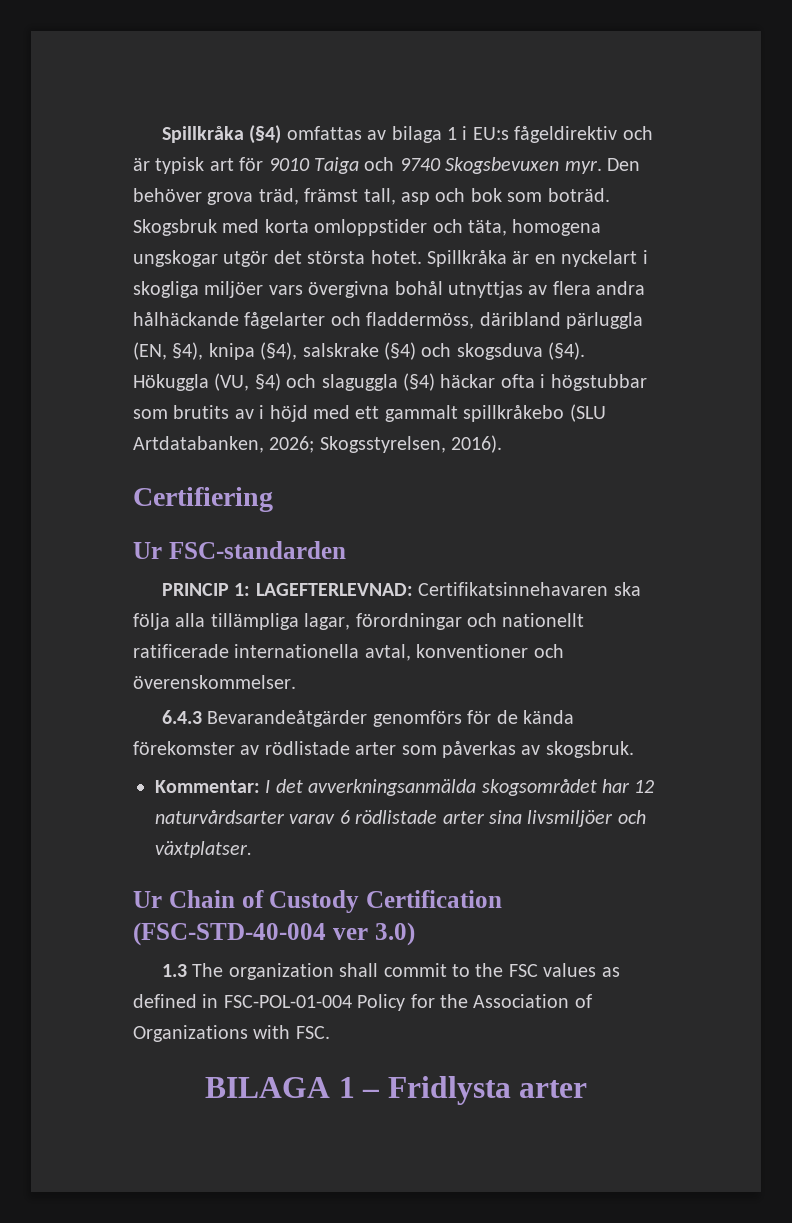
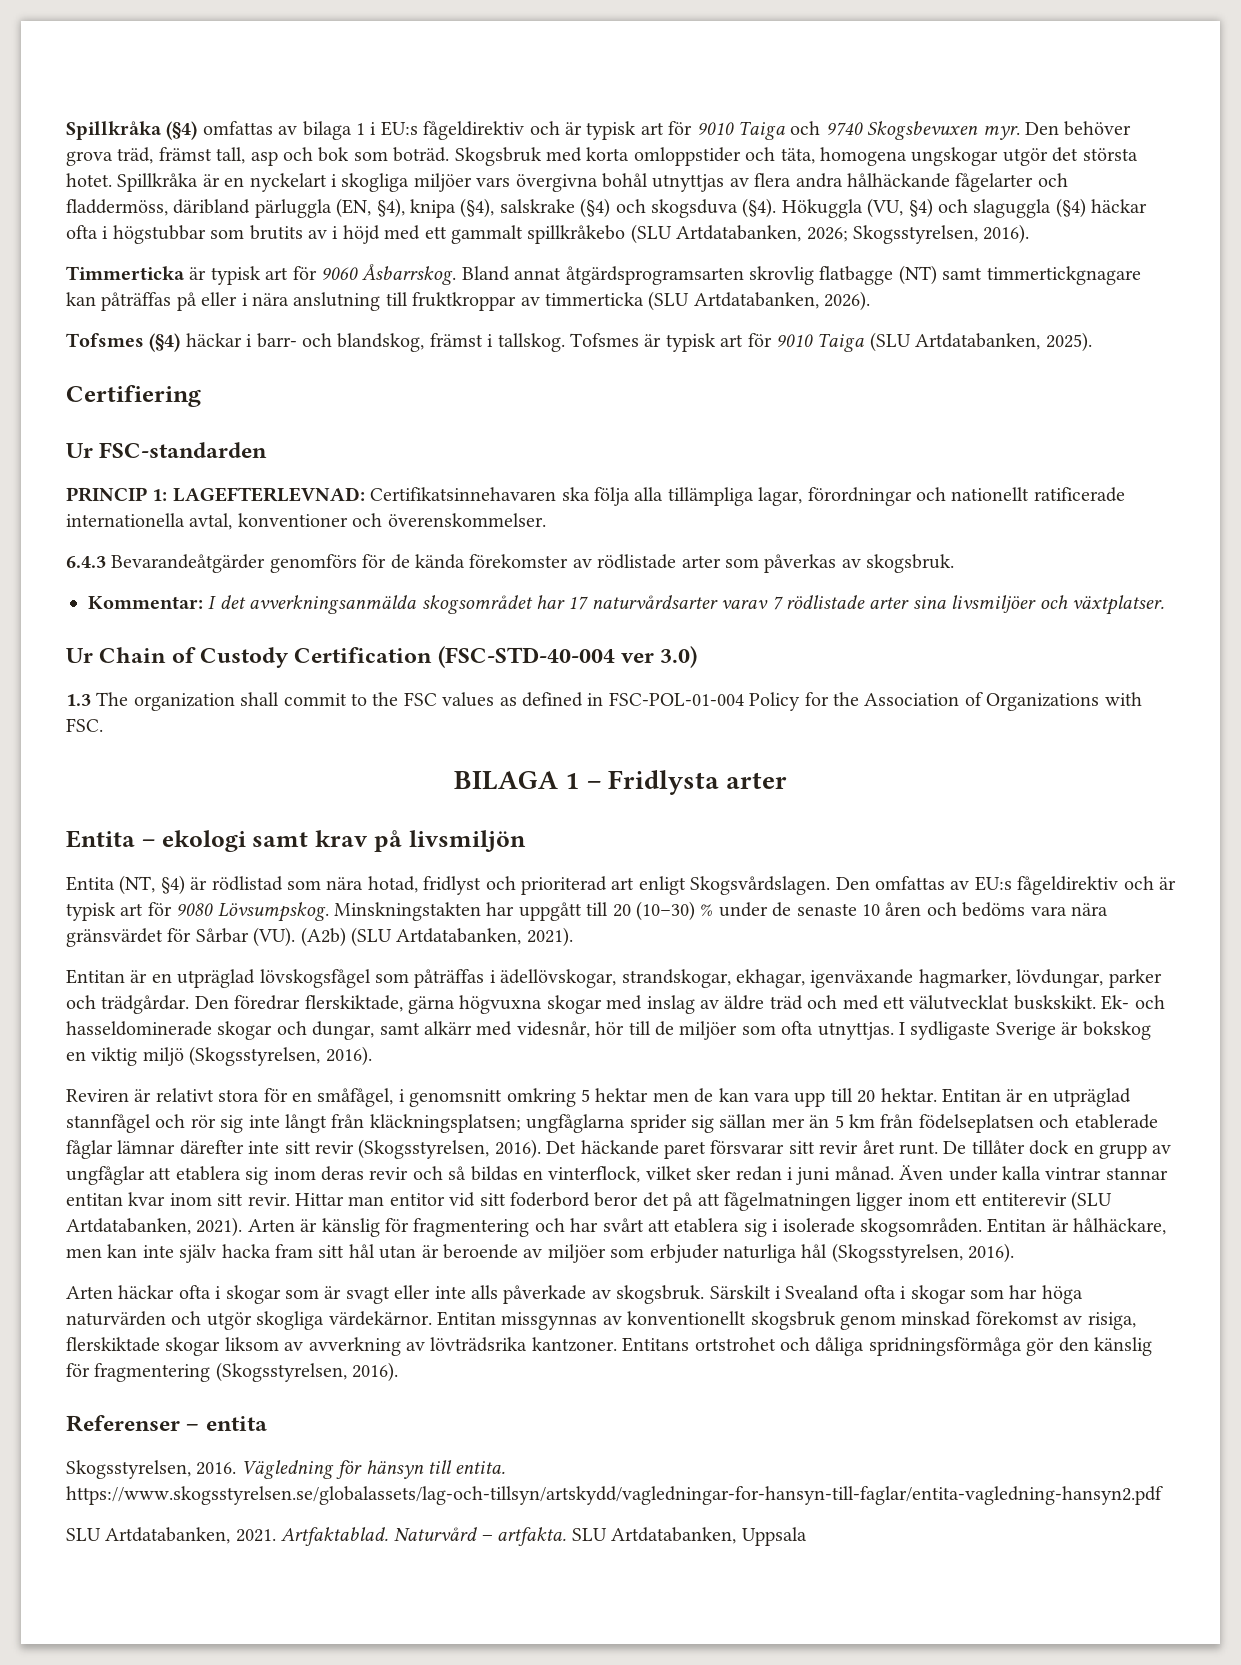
(503, 444) none -> [66,264,1141,285] [66,291,871,311] [66,332,1092,352] // Timmerticka är typisk art för 9060 Åsbarrskog. Bland annat åtgärdsprogramsarten skrovlig flatbagge (NT) samt timmertickgnagare kan påträffas på eller i nära anslutning till fruktkroppar av timmerticka (SLU Artdatabanken, 2026). // Tofsmes (§4) häckar i barr- och blandskog, främst i tallskog. Tofsmes är typisk art för 9010 Taiga (SLU Artdatabanken, 2025).
[634,780,655,793] 12 -> [568,596,589,610] 17
[339,810,350,824] 6 -> [771,596,783,610] 7
(588, 1089) none -> [66,830,526,852] [66,875,1176,895] [66,901,1108,922] [66,927,573,947] [66,969,1162,988] [66,995,1165,1014] [66,1021,1151,1040] [66,1046,372,1066] [66,1088,1132,1107] [66,1114,1158,1133] [66,1139,1172,1159] [66,1165,1168,1185] [66,1191,1112,1211] [66,1217,1167,1237] [66,1243,1015,1263] [66,1285,1083,1304] [66,1311,1136,1330] [66,1337,1152,1356] [66,1362,399,1382] [66,1415,267,1432] [66,1460,506,1479] [66,1486,1163,1505] [66,1527,807,1546] // Entita – ekologi samt krav på livsmiljön // Entita (NT, §4) är rödlistad som nära hotad, fridlyst och prioriterad art enligt Skogsvårdslagen. Den omfattas av EU:s fågeldirektiv och är typisk art för 9080 Lövsumpskog. Minskningstakten har uppgått till 20 (10–30) % under de senaste 10 åren och bedöms vara nära gränsvärdet för Sårbar (VU). (A2b) (SLU Artdatabanken, 2021). // Entitan är en utpräglad lövskogsfågel som påträffas i ädellövskogar, strandskogar, ekhagar, igenväxande hagmarker, lövdungar, parker och trädgårdar. Den föredrar flerskiktade, gärna högvuxna skogar med inslag av äldre träd och med ett välutvecklat buskskikt. Ek- och hasseldominerade skogar och dungar, samt alkärr med videsnår, hör till de miljöer som ofta utnyttjas. I sydligaste Sverige är bokskog en viktig miljö (Skogsstyrelsen, 2016). // Reviren är relativt stora för en småfågel, i genomsnitt omkring 5 hektar men de kan vara upp till 20 hektar. Entitan är en utpräglad stannfågel och rör sig inte långt från kläckningsplatsen; ungfåglarna sprider sig sällan mer än 5 km från födelseplatsen och etablerade fåglar lämnar därefter inte sitt revir (Skogsstyrelsen, 2016). Det häckande paret försvarar sitt revir året runt. De tillåter dock en grupp av ungfåglar att etablera sig inom deras revir och så bildas en vinterflock, vilket sker redan i juni månad. Även under kalla vintrar stannar entitan kvar inom sitt revir. Hittar man entitor vid sitt foderbord beror det på att fågelmatningen ligger inom ett entiterevir (SLU Artdatabanken, 2021). Arten är känslig för fragmentering och har svårt att etablera sig i isolerade skogsområden. Entitan är hålhäckare, men kan inte själv hacka fram sitt hål utan är beroende av miljöer som erbjuder naturliga hål (Skogsstyrelsen, 2016). // Arten häckar ofta i skogar som är svagt eller inte alls påverkade av skogsbruk. Särskilt i Svealand ofta i skogar som har höga naturvärden och utgör skogliga värdekärnor. Entitan missgynnas av konventionellt skogsbruk genom minskad förekomst av risiga, flerskiktade skogar liksom av avverkning av lövträdsrika kantzoner. Entitans ortstrohet och dåliga spridningsförmåga gör den känslig för fragmentering (Skogsstyrelsen, 2016). // Referenser – entita // Skogsstyrelsen, 2016. Vägledning för hänsyn till entita. https://www.skogsstyrelsen.se/globalassets/lag-och-tillsyn/artskydd/vagledningar-for-hansyn-till-faglar/entita-vagledning-hansyn2.pdf // SLU Artdatabanken, 2021. Artfaktablad. Naturvård – artfakta. SLU Artdatabanken, Uppsala

